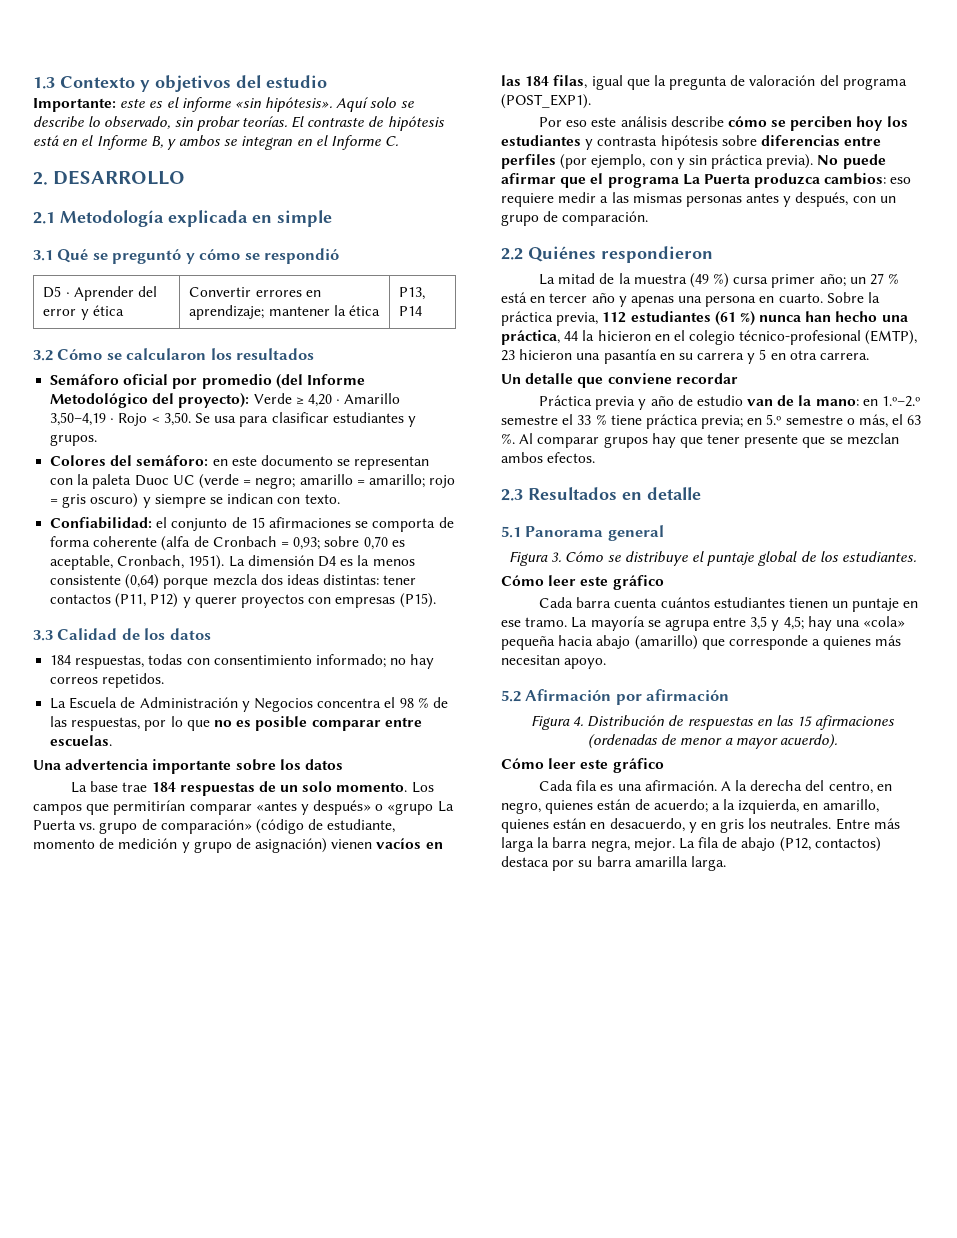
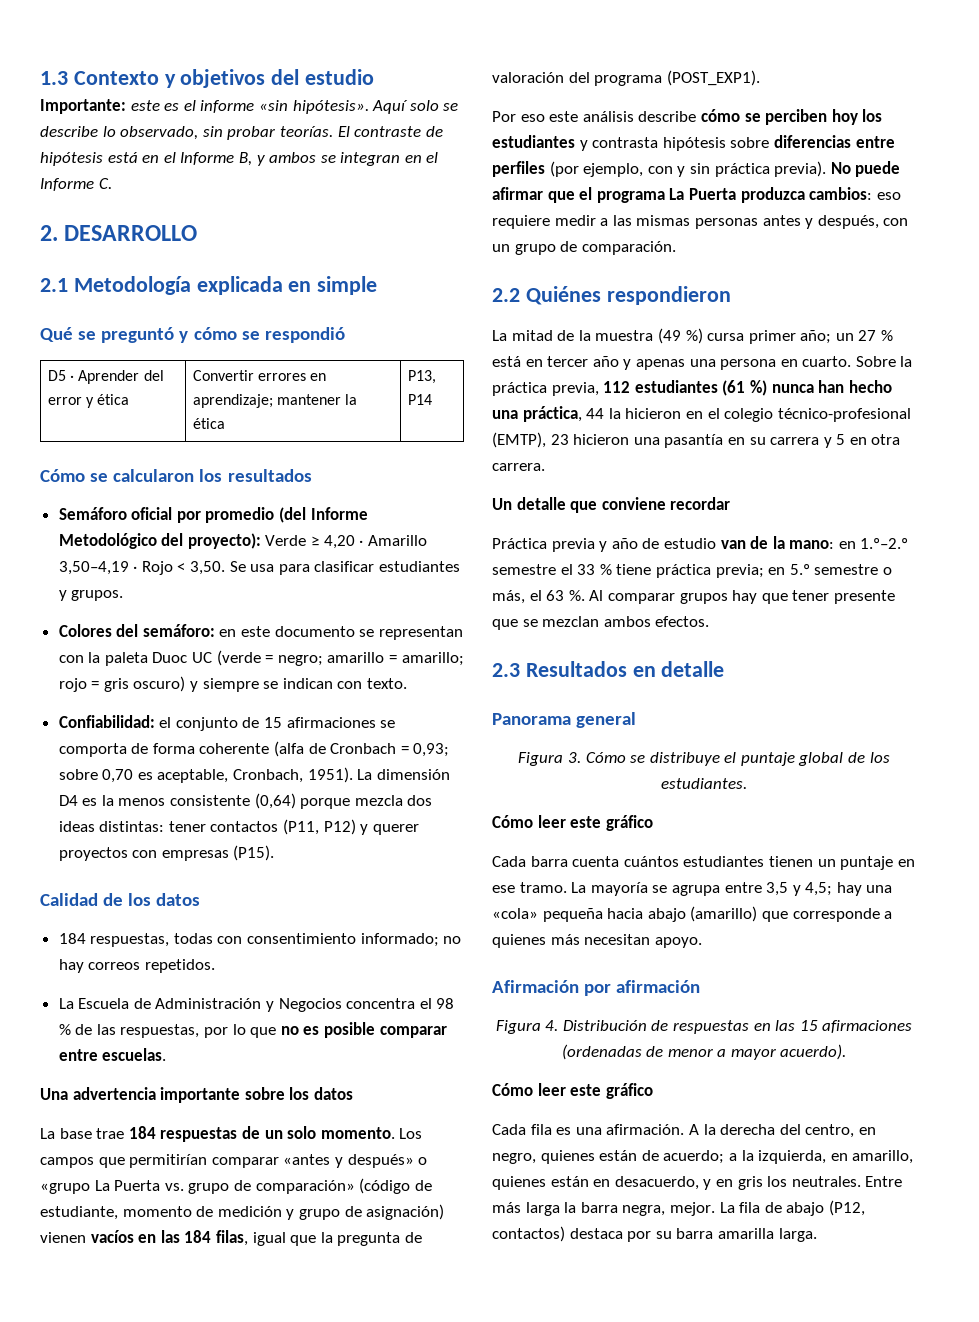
[33,250,53,261] 3.1 -> (378, 285) none
[33,350,53,361] 3.2 -> (432, 399) none
[33,630,53,641] 3.3 -> (275, 853) none
[501,526,521,538] 5.1 -> (725, 669) none
[501,690,521,702] 5.2 -> (702, 942) none

